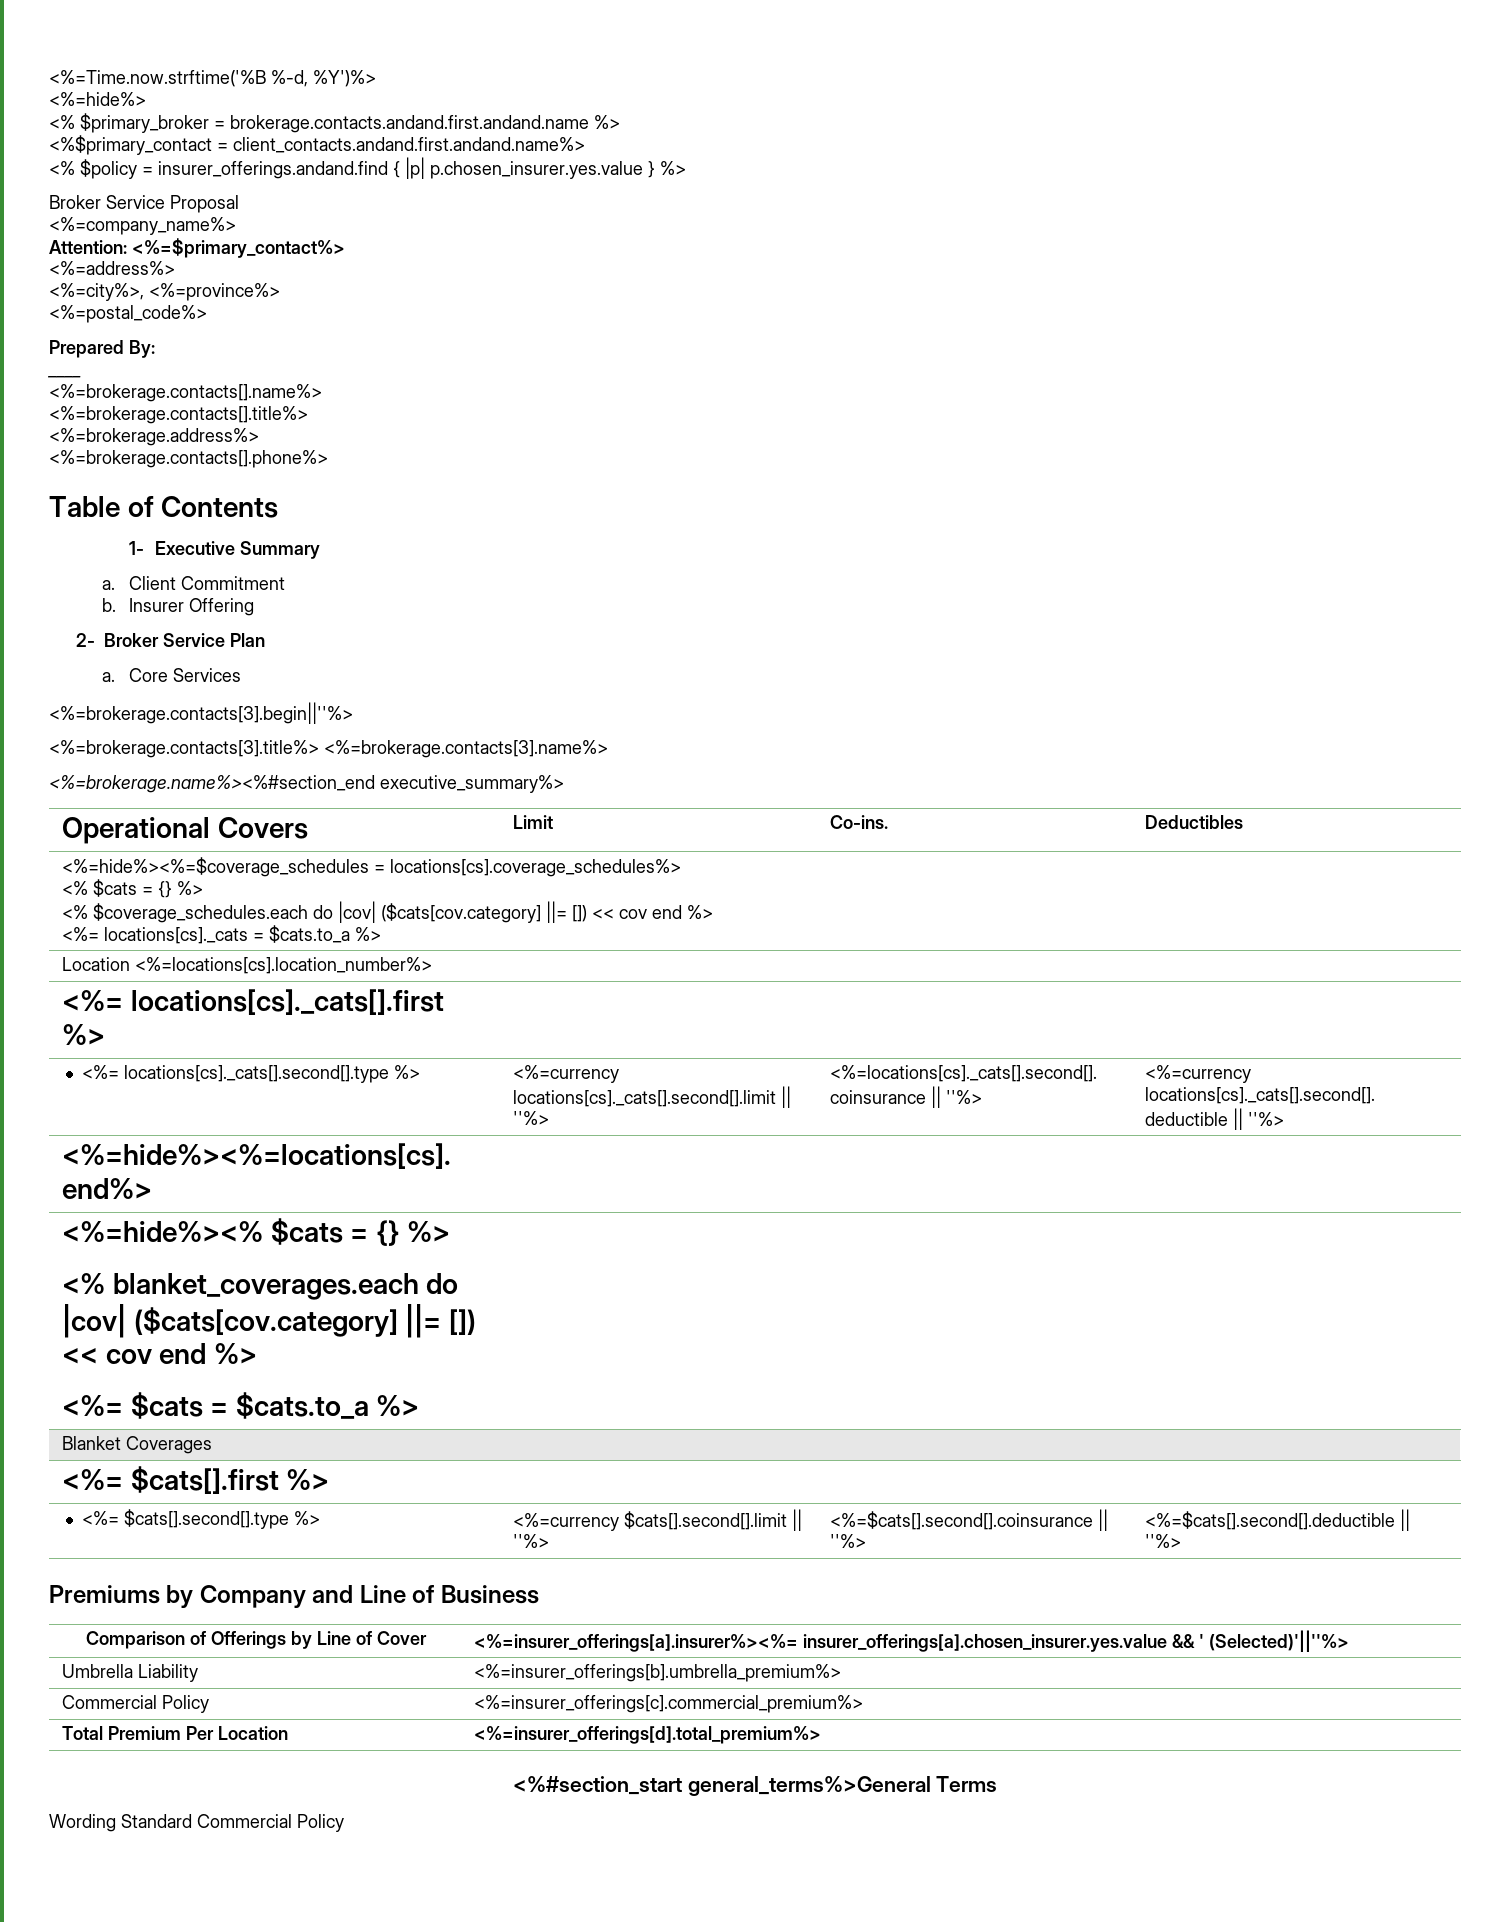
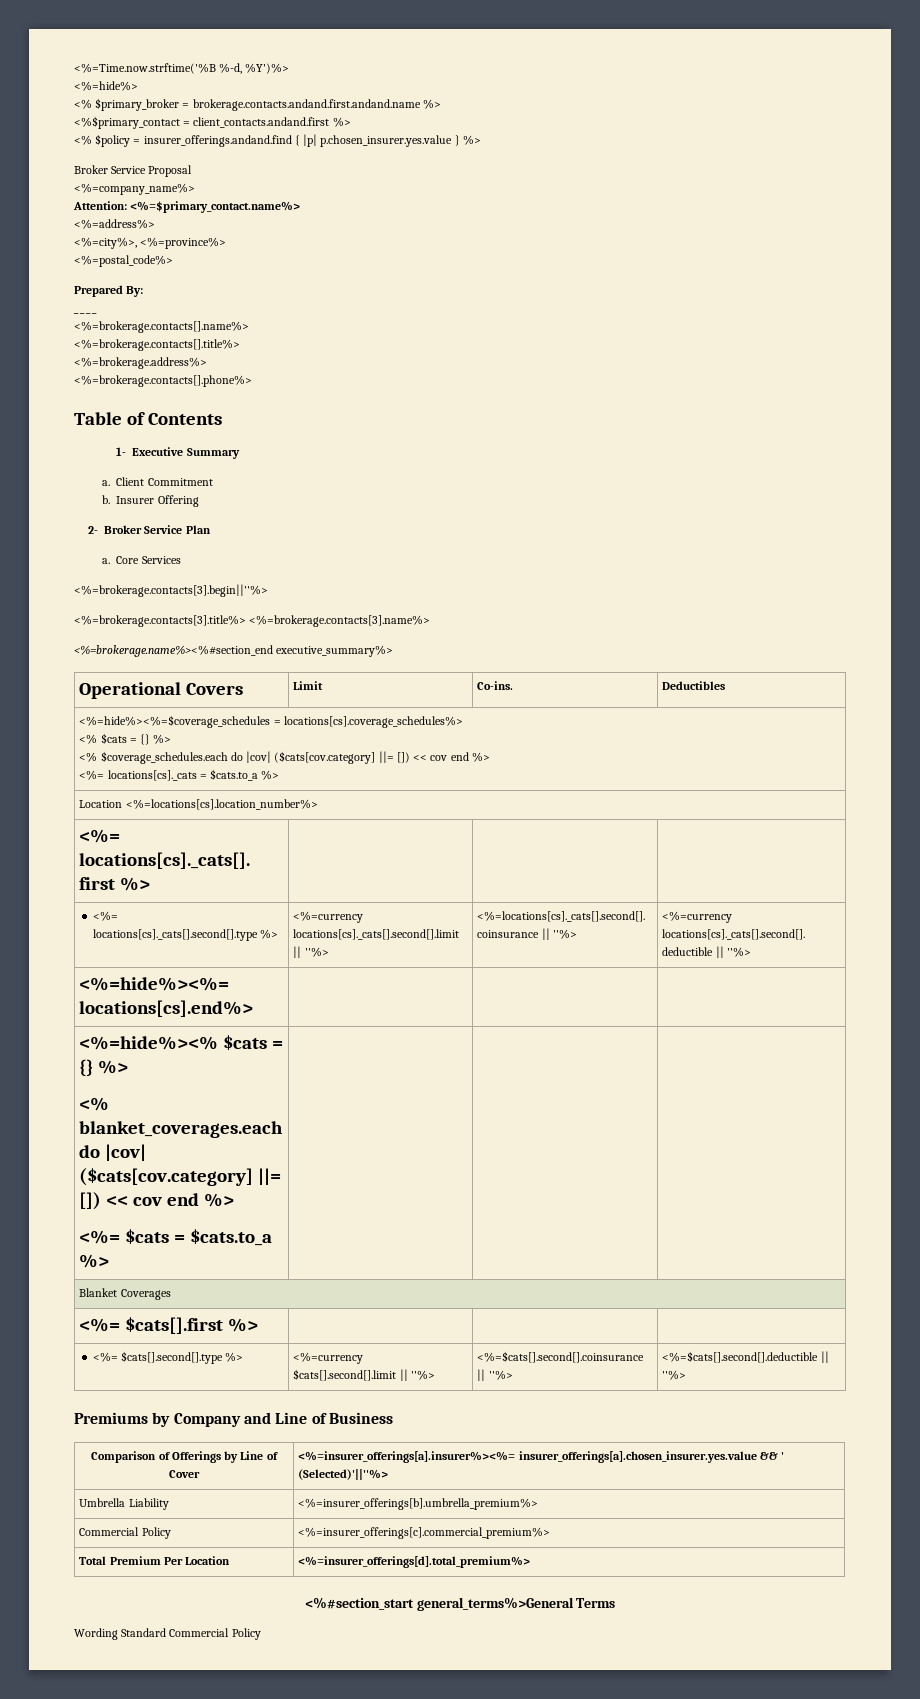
[233,137,585,153] client_contacts.andand.first.andand.name%> -> [193,117,351,128] client_contacts.andand.first %>
[132,238,345,258] <%=$primary_contact%> -> [130,201,301,213] <%=$primary_contact.name%>

